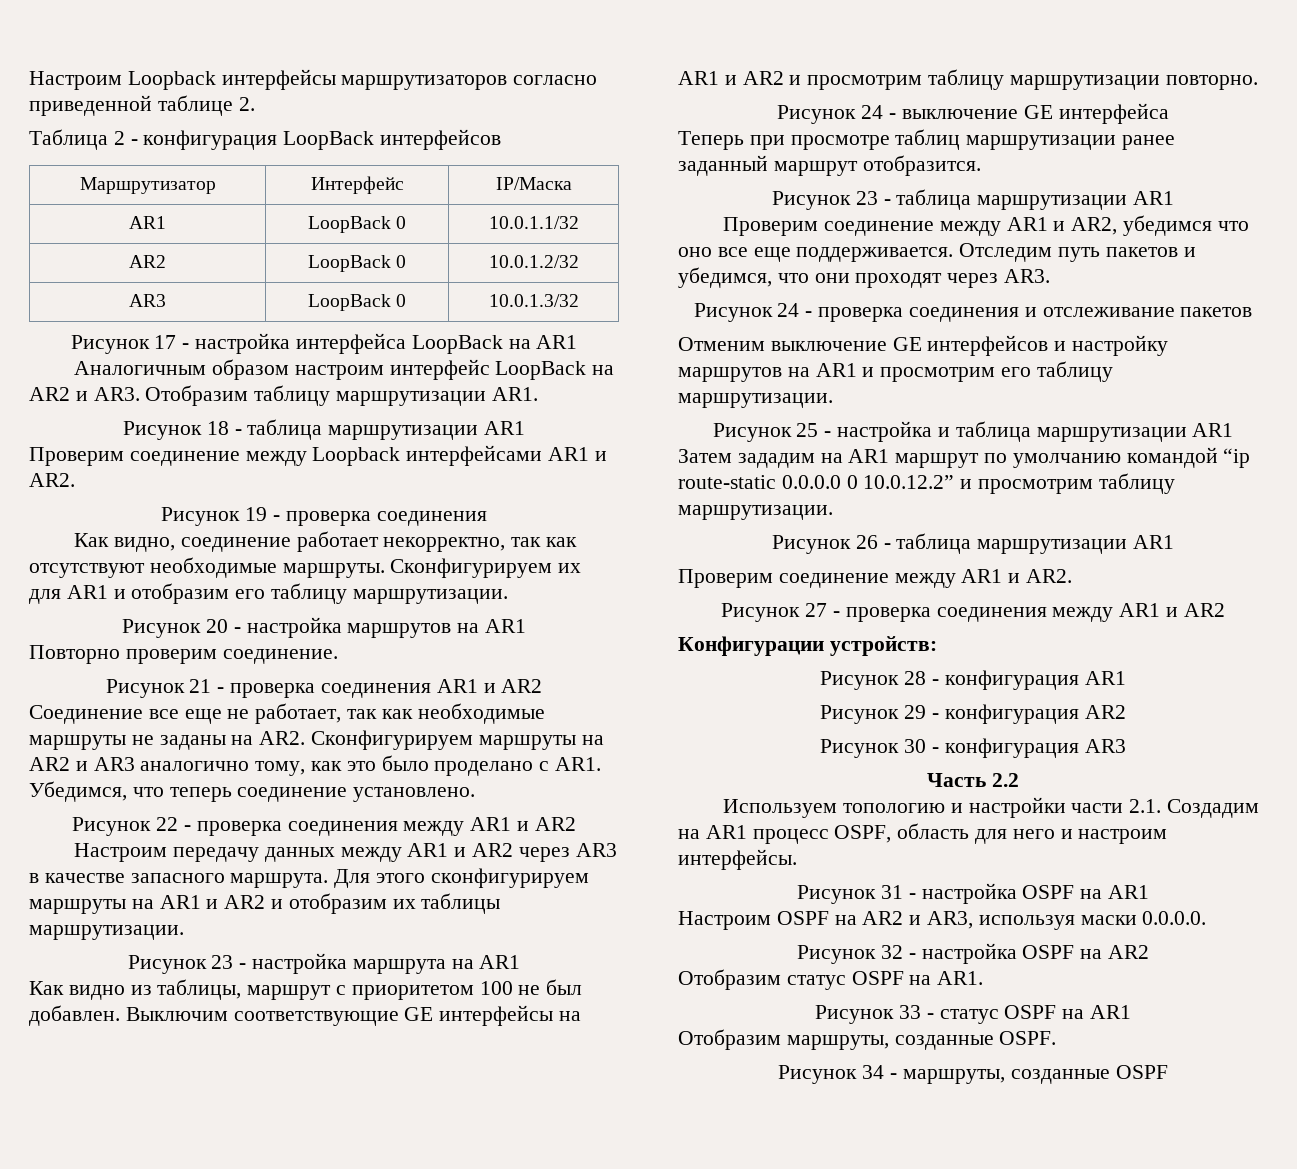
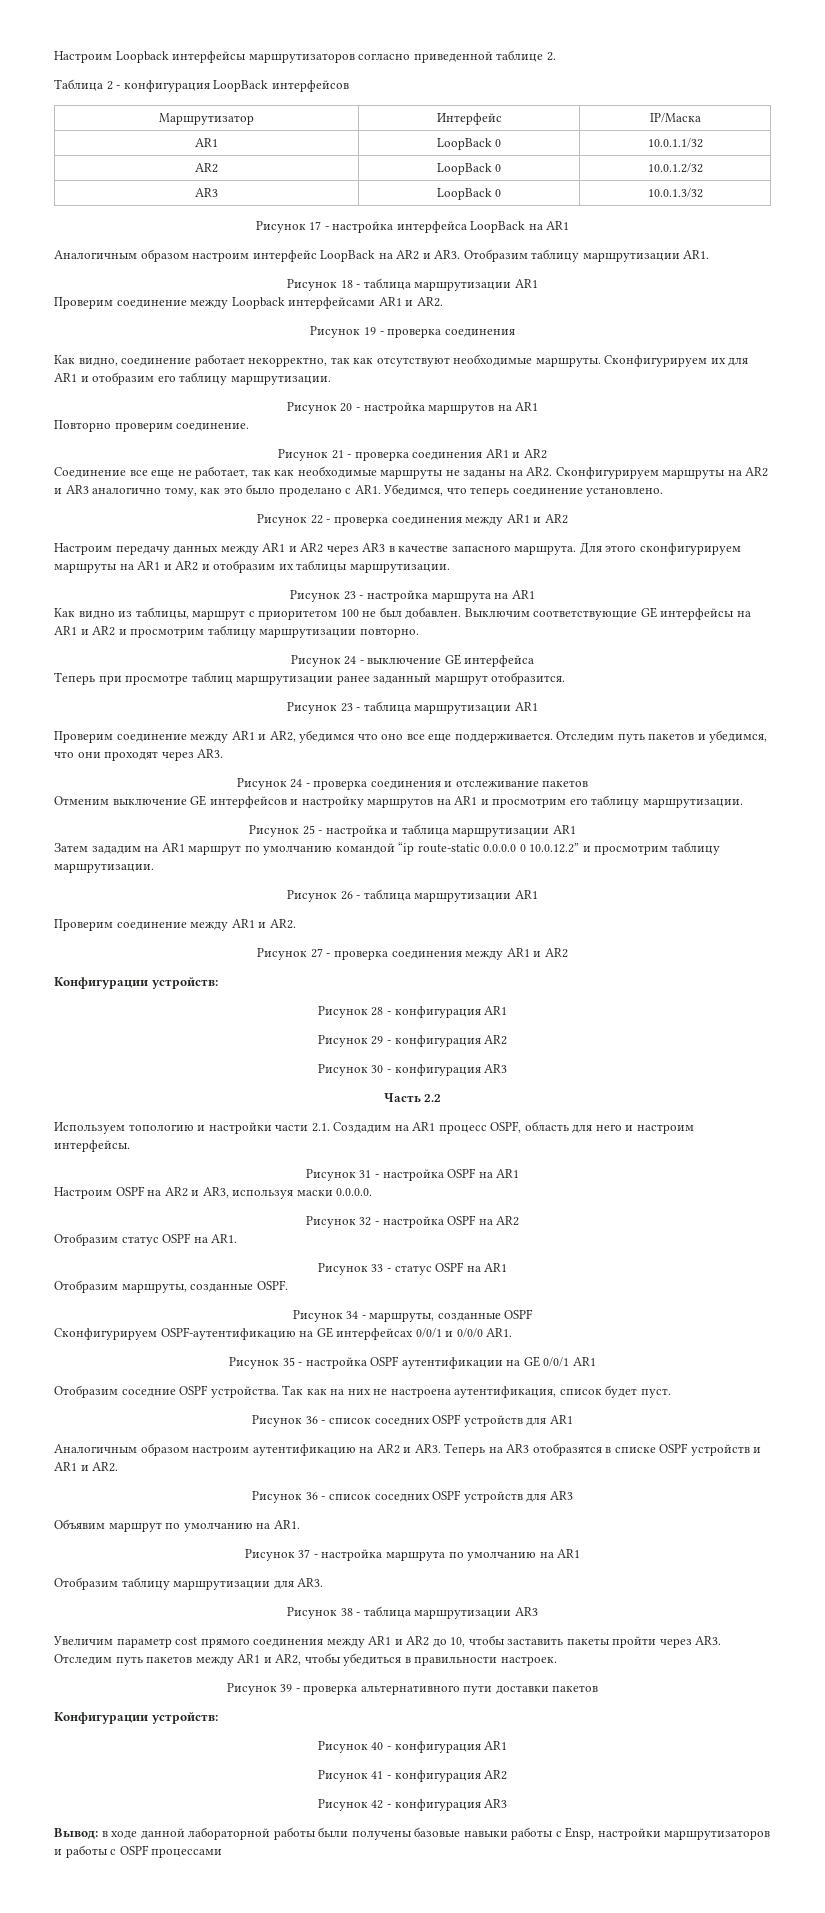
(1168, 1072) none -> [54,1327,513,1340] [229,1356,596,1369] [54,1385,671,1398] [252,1414,573,1427] [54,1443,762,1456] [54,1462,119,1472] [252,1490,573,1503] [54,1519,300,1532] [244,1549,581,1561] [54,1577,324,1590] [287,1606,538,1619] [53,1635,722,1648] [54,1653,557,1666] [226,1683,599,1695] [54,1712,218,1724] [317,1741,508,1753] [317,1770,508,1782] [317,1799,508,1811] [54,1827,771,1840] [54,1845,223,1858] // Сконфигурируем OSPF-аутентификацию на GE интерфейсах 0/0/1 и 0/0/0 AR1. // Рисунок 35 - настройка OSPF аутентификации на GE 0/0/1 AR1 // Отобразим соседние OSPF устройства. Так как на них не настроена аутентификация, список будет пуст. // Рисунок 36 - список соседних OSPF устройств для AR1 // Аналогичным образом настроим аутентификацию на AR2 и AR3. Теперь на AR3 отобразятся в списке OSPF устройств и AR1 и AR2. // Рисунок 36 - список соседних OSPF устройств для AR3 // Объявим маршрут по умолчанию на AR1. // Рисунок 37 - настройка маршрута по умолчанию на AR1 // Отобразим таблицу маршрутизации для AR3. // Рисунок 38 - таблица маршрутизации AR3 // Увеличим параметр cost прямого соединения между AR1 и AR2 до 10, чтобы заставить пакеты пройти через AR3. Отследим путь пакетов между AR1 и AR2, чтобы убедиться в правильности настроек. // Рисунок 39 - проверка альтернативного пути доставки пакетов // Конфигурации устройств: // Рисунок 40 - конфигурация AR1 // Рисунок 41 - конфигурация AR2 // Рисунок 42 - конфигурация AR3 // Вывод: в ходе данной лабораторной работы были получены базовые навыки работы с Ensp, настройки маршрутизаторов и работы с OSPF процессами

